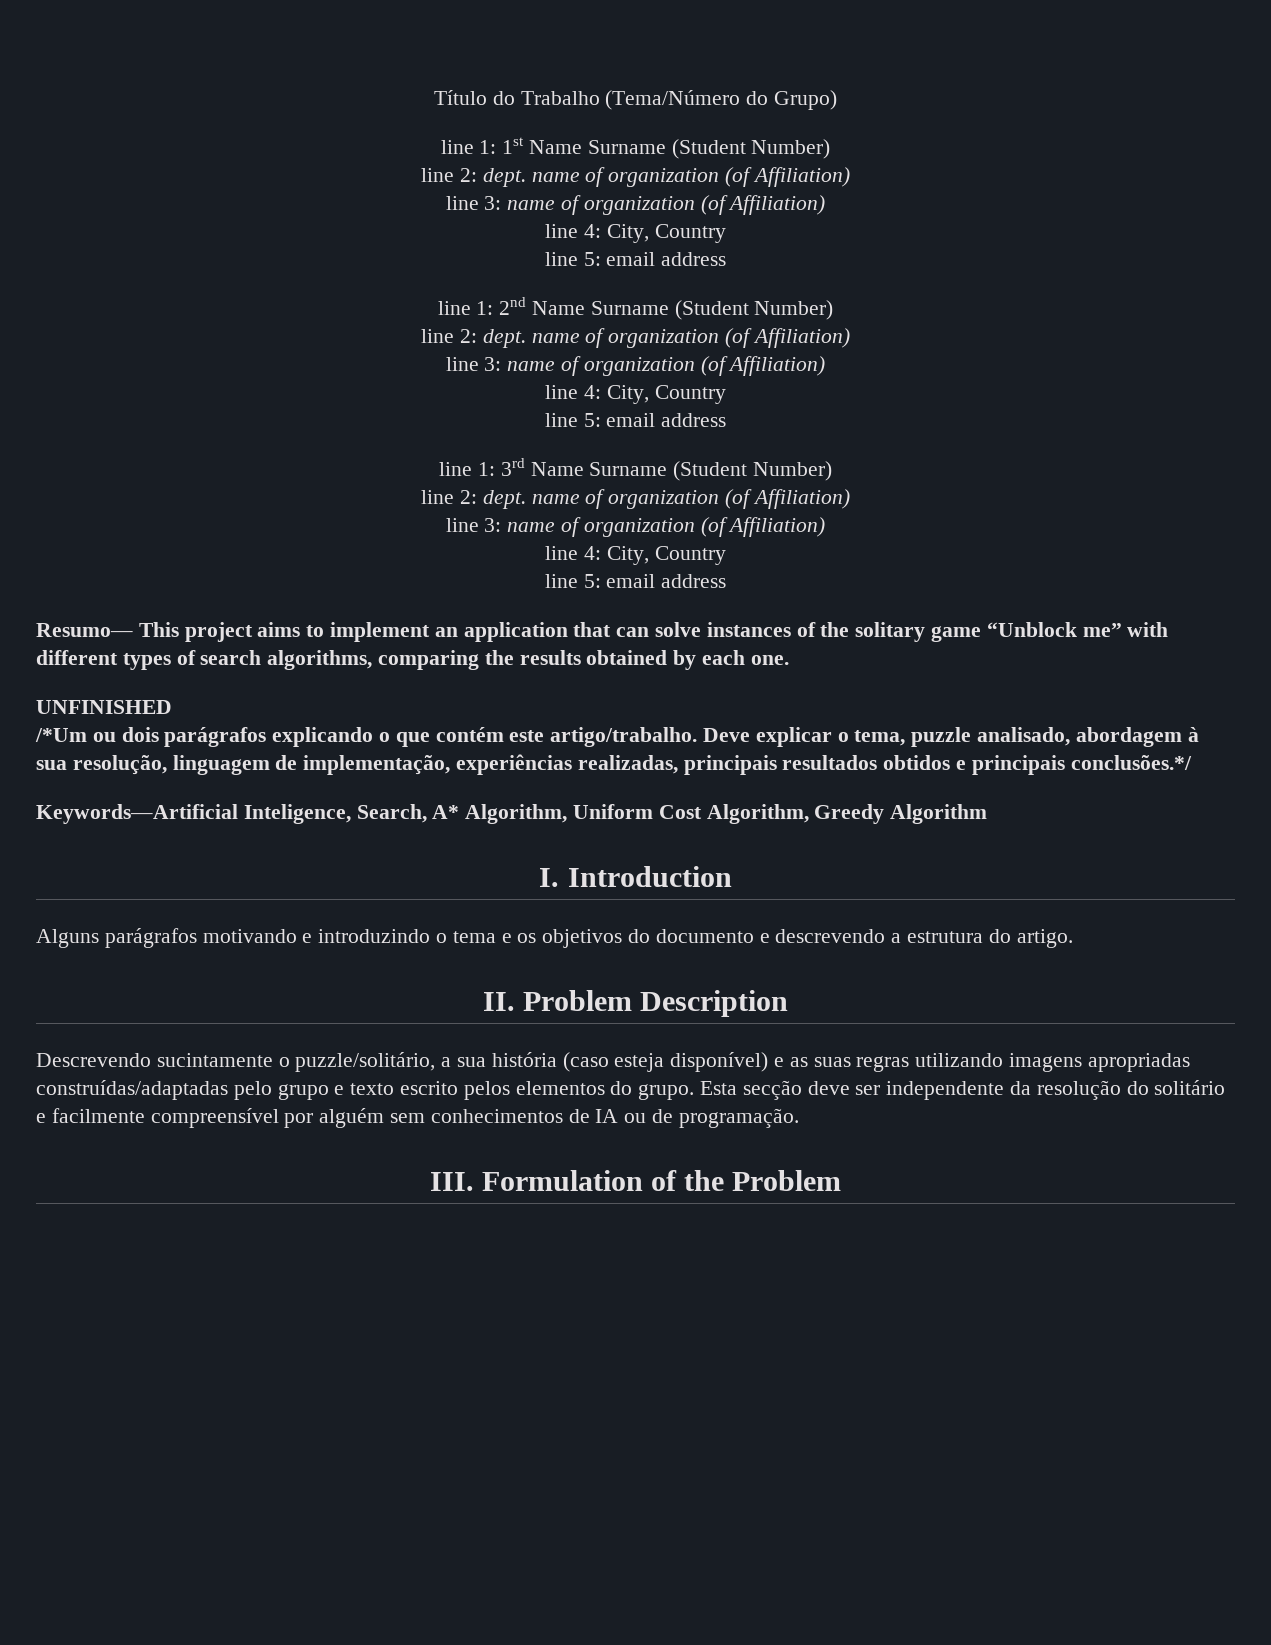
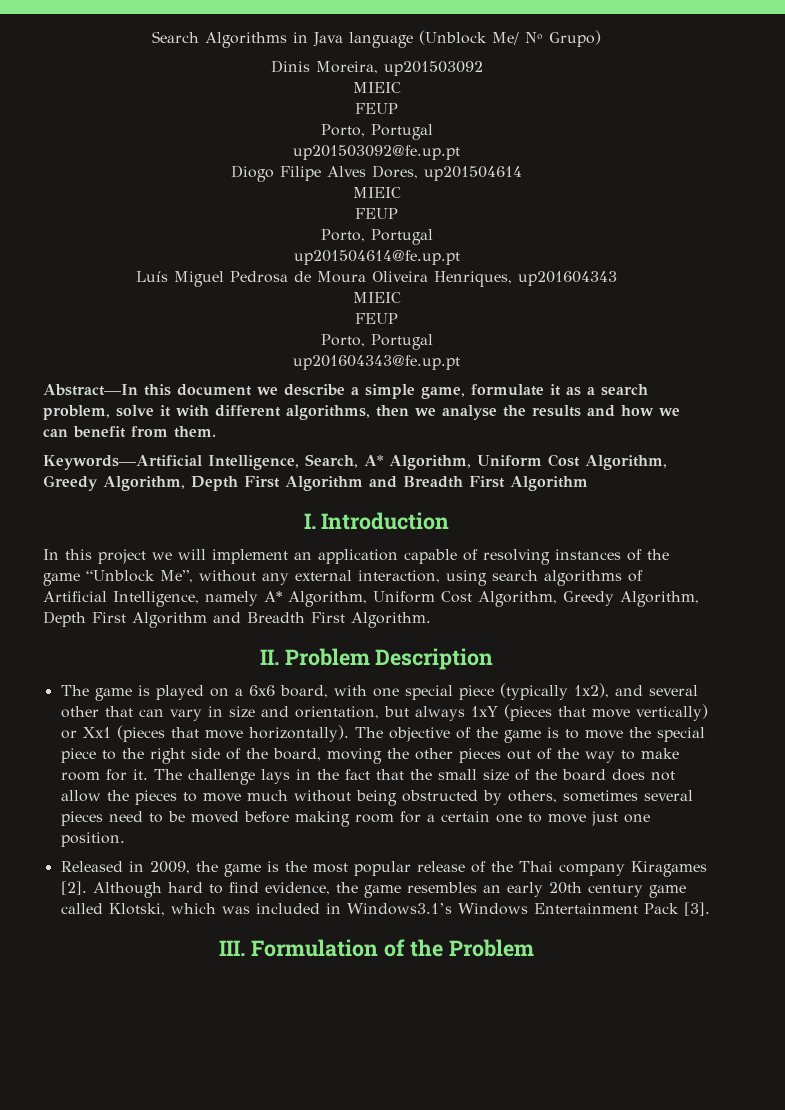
[433,90,838,110] [440,137,831,159] [421,167,850,187] [445,195,826,215] [545,224,726,243] [544,252,727,266] [437,297,834,320] [421,328,850,348] [445,356,826,376] [545,385,726,404] [544,413,727,427] [439,458,832,481] [421,489,850,509] [445,517,826,537] [545,546,726,565] [544,574,727,588] [36,622,1169,642] [36,650,789,670] [36,700,172,714] [35,727,1199,747] [36,754,1192,775] Título do Trabalho (Tema/Número do Grupo) // line 1: 1st Name Surname (Student Number) // line 2: dept. name of organization (of Affiliation) // line 3: name of organization (of Affiliation) // line 4: City, Country // line 5: email address // line 1: 2nd Name Surname (Student Number) // line 2: dept. name of organization (of Affiliation) // line 3: name of organization (of Affiliation) // line 4: City, Country // line 5: email address // line 1: 3rd Name Surname (Student Number) // line 2: dept. name of organization (of Affiliation) // line 3: name of organization (of Affiliation) // line 4: City, Country // line 5: email address // Resumo— This project aims to implement an application that can solve instances of the solitary game “Unblock me” with different types of search algorithms, comparing the results obtained by each one. // UNFINISHED // /*Um ou dois parágrafos explicando o que contém este artigo/trabalho. Deve explicar o tema, puzzle analisado, abordagem à sua resolução, linguagem de implementação, experiências realizadas, principais resultados obtidos e principais conclusões.*/ -> [152,30,601,48] [270,60,483,76] [352,82,401,93] [355,103,398,114] [320,124,433,140] [293,145,460,160] [231,165,522,182] [352,187,401,198] [355,208,398,219] [320,229,433,245] [293,250,460,265] [136,271,617,287] [352,292,401,303] [355,313,398,324] [320,334,433,350] [293,355,460,370] [43,384,648,399] [43,405,680,420] [43,426,216,438] Search Algorithms in Java language (Unblock Me/ Nº Grupo) // Dinis Moreira, up201503092 // MIEIC // FEUP // Porto, Portugal // up201503092@fe.up.pt // Diogo Filipe Alves Dores, up201504614 // MIEIC // FEUP // Porto, Portugal // up201504614@fe.up.pt // Luís Miguel Pedrosa de Moura Oliveira Henriques, up201604343 // MIEIC // FEUP // Porto, Portugal // up201604343@fe.up.pt // Abstract—In this document we describe a simple game, formulate it as a search problem, solve it with different algorithms, then we analyse the results and how we can benefit from them.
[243,804,351,824] Inteligence, -> [208,455,299,470] Intelligence,
[890,804,988,824] [539,866,732,887] [36,928,1073,948] [482,990,789,1017] [36,1052,1190,1072] [36,1080,1226,1100] [36,1108,799,1128] Algorithm // I. Introduction // Alguns parágrafos motivando e introduzindo o tema e os objetivos do documento e descrevendo a estrutura do artigo. // II. Problem Description // Descrevendo sucintamente o puzzle/solitário, a sua história (caso esteja disponível) e as suas regras utilizando imagens apropriadas construídas/adaptadas pelo grupo e texto escrito pelos elementos do grupo. Esta secção deve ser independente da resolução do solitário e facilmente compreensível por alguém sem conhecimentos de IA ou de programação. -> [103,476,588,491] [303,512,450,530] [43,549,669,565] [43,570,643,586] [43,591,699,607] [43,611,431,628] [259,648,494,670] [60,683,698,701] [60,704,708,721] [60,725,705,743] [60,748,679,764] [60,769,675,785] [60,790,693,806] [60,811,650,827] [60,832,125,847] [60,861,707,877] [60,881,686,898] [60,902,710,916] Algorithm, Depth First Algorithm and Breadth First Algorithm // I. Introduction // In this project we will implement an application capable of resolving instances of the game “Unblock Me”, without any external interaction, using search algorithms of Artificial Intelligence, namely A* Algorithm, Uniform Cost Algorithm, Greedy Algorithm, Depth First Algorithm and Breadth First Algorithm. // II. Problem Description // The game is played on a 6x6 board, with one special piece (typically 1x2), and several other that can vary in size and orientation, but always 1xY (pieces that move vertically) or Xx1 (pieces that move horizontally). The objective of the game is to move the special piece to the right side of the board, moving the other pieces out of the way to make room for it. The challenge lays in the fact that the small size of the board does not allow the pieces to move much without being obstructed by others, sometimes several pieces need to be moved before making room for a certain one to move just one position. // Released in 2009, the game is the most popular release of the Thai company Kiragames [2]. Although hard to find evidence, the game resembles an early 20th century game called Klotski, which was included in Windows3.1’s Windows Entertainment Pack [3].

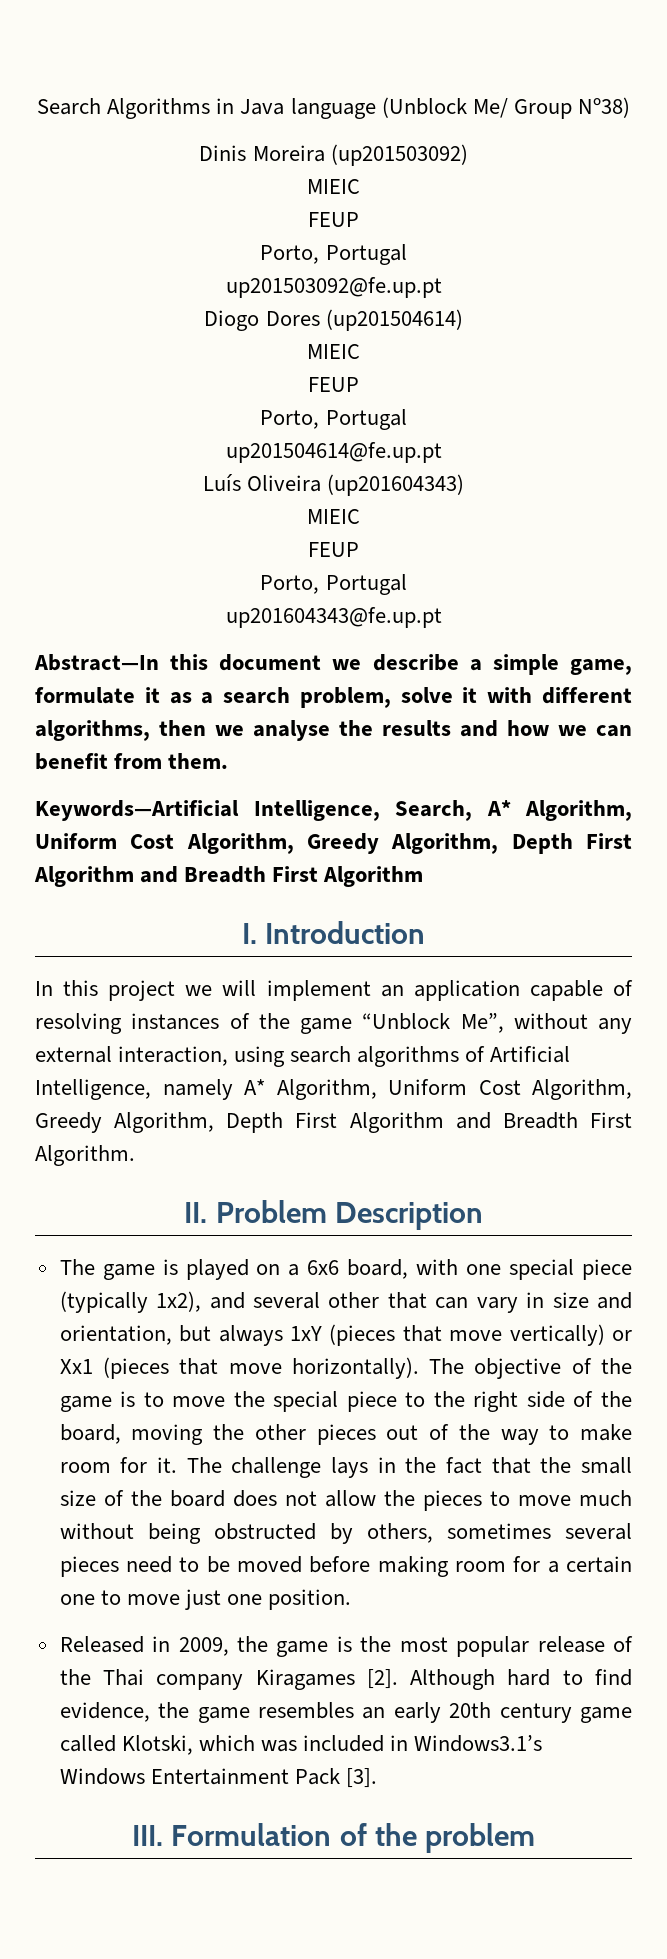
[525,30,601,47] Nº Grupo) -> [513,97,630,119] Group Nº38)
[315,61,483,76] Moreira, up201503092 -> [252,144,468,166] Moreira (up201503092)
[280,165,522,181] Filipe Alves Dores, up201504614 -> [265,309,463,331] Dores (up201504614)
[174,271,617,287] Miguel Pedrosa de Moura Oliveira Henriques, up201604343 -> [247,474,465,496] Oliveira (up201604343)
[448,939,534,957] Problem -> [424,1823,535,1853] problem

